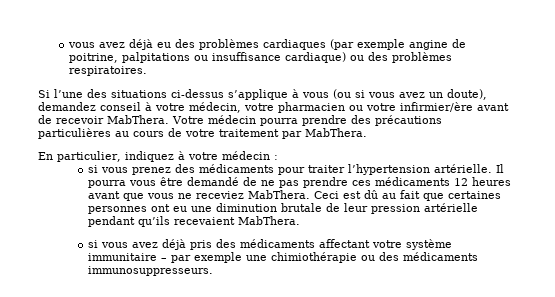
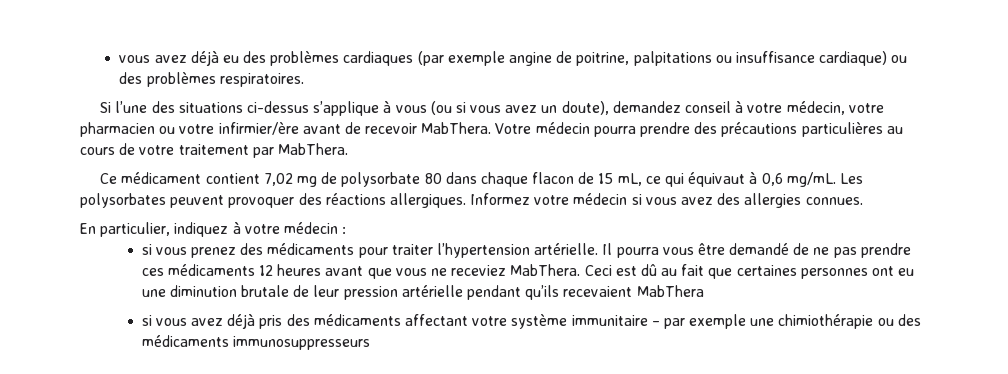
(367, 132) none -> [100,171,863,187] [80,193,863,208] // Ce médicament contient 7,02 mg de polysorbate 80 dans chaque flacon de 15 mL, ce qui équivaut à 0,6 mg/mL. Les polysorbates peuvent provoquer des réactions allergiques. Informez votre médecin si vous avez des allergies connues.
[237,216,300,225] MabThera. -> [636,285,704,297] MabThera
[87,266,213,276] immunosuppresseurs. -> [232,336,370,350] immunosuppresseurs

